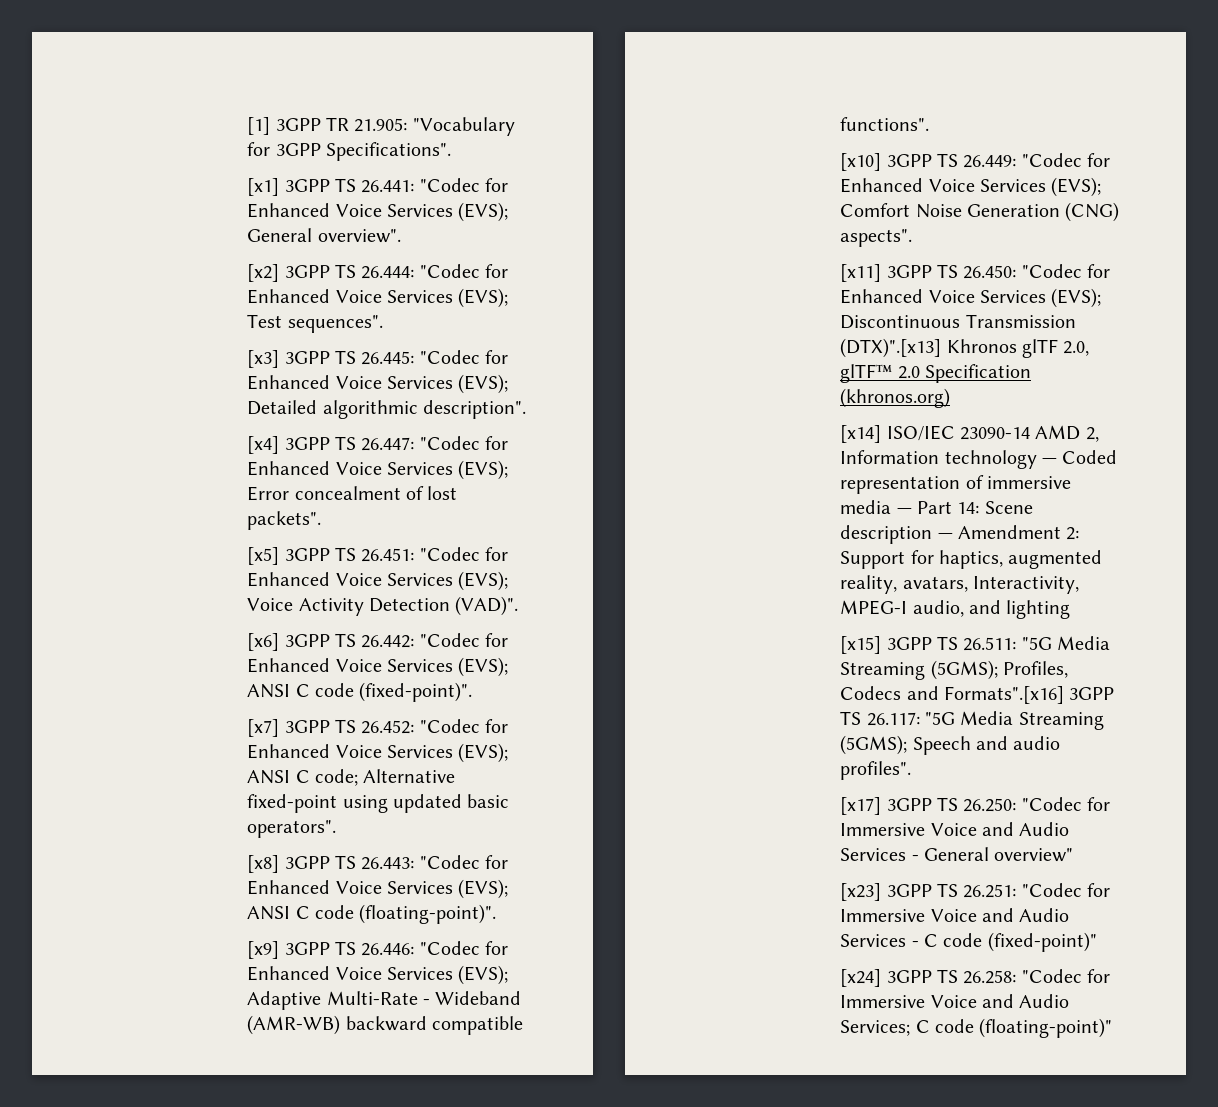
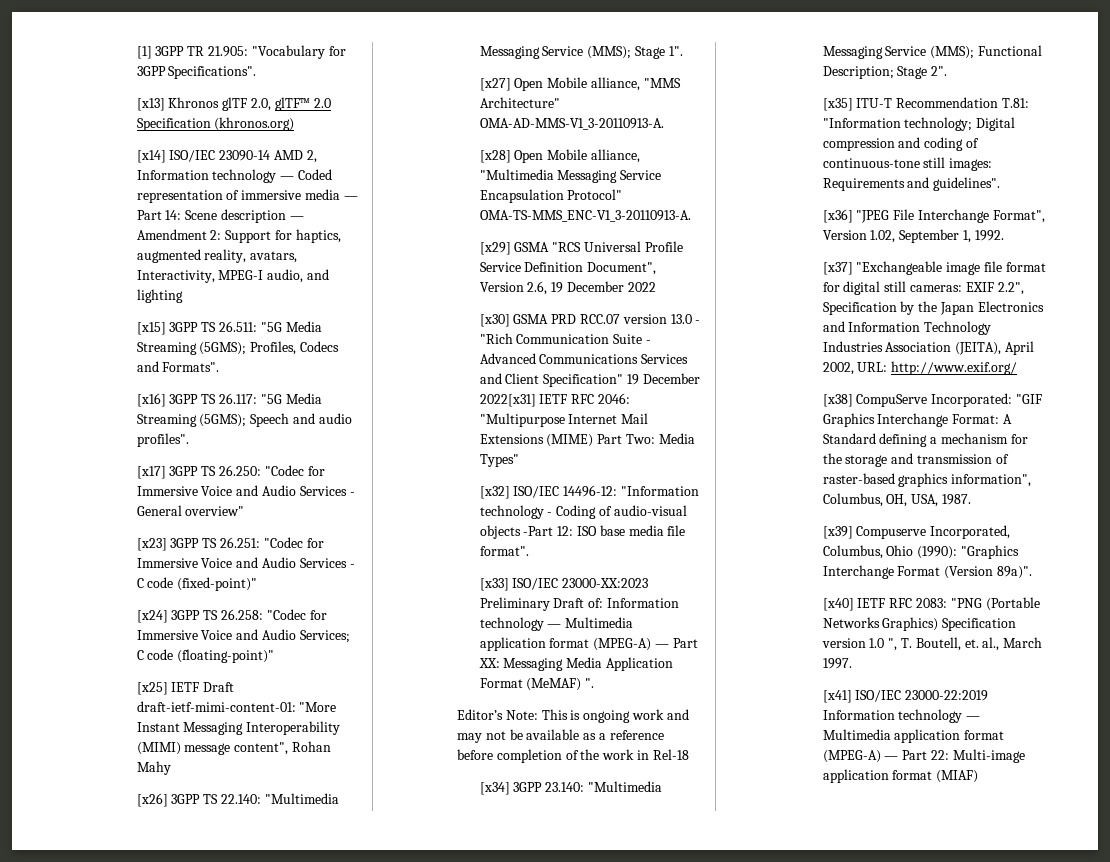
[247,178,509,196] [247,202,509,222] [247,228,401,243] [247,264,509,282] [247,288,509,308] [247,314,383,333] [247,350,509,368] [247,374,509,394] [247,400,526,419] [247,436,509,454] [247,460,509,480] [247,486,458,501] [247,511,322,530] [247,547,509,565] [247,571,509,591] [247,596,519,616] [247,633,509,651] [247,657,509,677] [247,682,473,702] [247,719,509,737] [247,743,509,763] [247,769,456,786] [247,794,510,813] [247,820,337,838] [247,855,509,873] [247,879,509,899] [247,904,497,924] [247,941,509,959] [247,965,509,985] [247,991,522,1010] [247,1015,523,1035] [840,117,930,131] [840,153,1111,171] [840,177,1102,197] [840,202,1120,222] [840,229,913,247] [840,264,1111,282] [840,288,1102,308] [840,314,1076,329] [840,338,942,358] [x1] 3GPP TS 26.441: "Codec for Enhanced Voice Services (EVS); General overview". // [x2] 3GPP TS 26.444: "Codec for Enhanced Voice Services (EVS); Test sequences". // [x3] 3GPP TS 26.445: "Codec for Enhanced Voice Services (EVS); Detailed algorithmic description". // [x4] 3GPP TS 26.447: "Codec for Enhanced Voice Services (EVS); Error concealment of lost packets". // [x5] 3GPP TS 26.451: "Codec for Enhanced Voice Services (EVS); Voice Activity Detection (VAD)". // [x6] 3GPP TS 26.442: "Codec for Enhanced Voice Services (EVS); ANSI C code (fixed-point)". // [x7] 3GPP TS 26.452: "Codec for Enhanced Voice Services (EVS); ANSI C code; Alternative fixed-point using updated basic operators". // [x8] 3GPP TS 26.443: "Codec for Enhanced Voice Services (EVS); ANSI C code (floating-point)". // [x9] 3GPP TS 26.446: "Codec for Enhanced Voice Services (EVS); Adaptive Multi-Rate - Wideband (AMR-WB) backward compatible functions". // [x10] 3GPP TS 26.449: "Codec for Enhanced Voice Services (EVS); Comfort Noise Generation (CNG) aspects". // [x11] 3GPP TS 26.450: "Codec for Enhanced Voice Services (EVS); Discontinuous Transmission (DTX)".[x13] -> [136,98,165,111] [x13]
[944,686,1064,704] Formats".[x16] -> [162,362,220,372] [136,393,166,407] Formats". // [x16]
(1113, 1028) none -> [136,682,235,695] [136,701,337,712] [136,721,341,735] [136,741,332,755] [136,761,171,775] [136,793,339,807] [479,46,683,59] [479,77,681,91] [479,97,560,108] [479,118,664,130] [479,149,641,163] [479,169,662,183] [479,189,623,203] [479,210,691,222] [479,241,683,255] [479,262,657,275] [479,281,656,295] [479,314,701,327] [479,333,652,344] [479,353,689,364] [479,373,700,387] [479,393,631,407] [479,413,649,427] [479,433,695,447] [479,454,519,467] [479,485,700,499] [479,505,687,519] [479,525,686,539] [479,546,529,556] [479,578,649,591] [479,597,680,611] [479,617,634,631] [479,637,698,651] [478,657,674,671] [479,678,595,691] [457,709,689,723] [457,729,664,743] [457,749,689,763] [479,781,663,795] [822,45,1043,59] [822,66,948,79] [822,97,1030,111] [822,117,1016,131] [822,137,980,151] [822,157,993,171] [822,177,1001,191] [822,209,1045,223] [822,229,1004,243] [822,261,1046,275] [822,281,1024,295] [822,301,1044,315] [822,321,992,335] [822,341,1035,355] [822,361,1018,375] [822,393,1043,407] [822,413,1013,427] [822,433,1028,447] [822,453,1009,467] [822,473,1032,487] [822,493,972,507] [822,525,1011,539] [822,545,1020,559] [822,565,1033,579] [822,597,1040,611] [822,617,1017,631] [821,637,1043,651] [822,658,852,669] [822,690,989,703] [822,709,981,723] [822,729,1005,743] [822,749,1025,763] [822,769,979,783] // [x25] IETF Draft draft-ietf-mimi-content-01: "More Instant Messaging Interoperability (MIMI) message content", Rohan Mahy // [x26] 3GPP TS 22.140: "Multimedia Messaging Service (MMS); Stage 1". // [x27] Open Mobile alliance, "MMS Architecture" OMA-AD-MMS-V1_3-20110913-A. // [x28] Open Mobile alliance, "Multimedia Messaging Service Encapsulation Protocol" OMA-TS-MMS_ENC-V1_3-20110913-A. // [x29] GSMA "RCS Universal Profile Service Definition Document", Version 2.6, 19 December 2022 // [x30] GSMA PRD RCC.07 version 13.0 - "Rich Communication Suite - Advanced Communications Services and Client Specification" 19 December 2022[x31] IETF RFC 2046: "Multipurpose Internet Mail Extensions (MIME) Part Two: Media Types" // [x32] ISO/IEC 14496-12: "Information technology - Coding of audio-visual objects -Part 12: ISO base media file format". // [x33] ISO/IEC 23000-XX:2023 Preliminary Draft of: Information technology — Multimedia application format (MPEG-A) — Part XX: Messaging Media Application Format (MeMAF) ". // Editor’s Note: This is ongoing work and may not be available as a reference before completion of the work in Rel-18 // [x34] 3GPP 23.140: "Multimedia Messaging Service (MMS); Functional Description; Stage 2". // [x35] ITU-T Recommendation T.81: "Information technology; Digital compression and coding of continuous-tone still images: Requirements and guidelines". // [x36] "JPEG File Interchange Format", Version 1.02, September 1, 1992. // [x37] "Exchangeable image file format for digital still cameras: EXIF 2.2", Specification by the Japan Electronics and Information Technology Industries Association (JEITA), April 2002, URL: http://www.exif.org/ // [x38] CompuServe Incorporated: "GIF Graphics Interchange Format: A Standard defining a mechanism for the storage and transmission of raster-based graphics information", Columbus, OH, USA, 1987. // [x39] Compuserve Incorporated, Columbus, Ohio (1990): "Graphics Interchange Format (Version 89a)". // [x40] IETF RFC 2083: "PNG (Portable Networks Graphics) Specification version 1.0 ", T. Boutell, et. al., March 1997. // [x41] ISO/IEC 23000-22:2019 Information technology — Multimedia application format (MPEG-A) — Part 22: Multi-image application format (MIAF)

